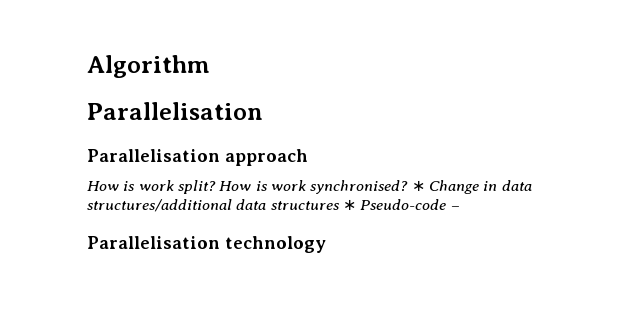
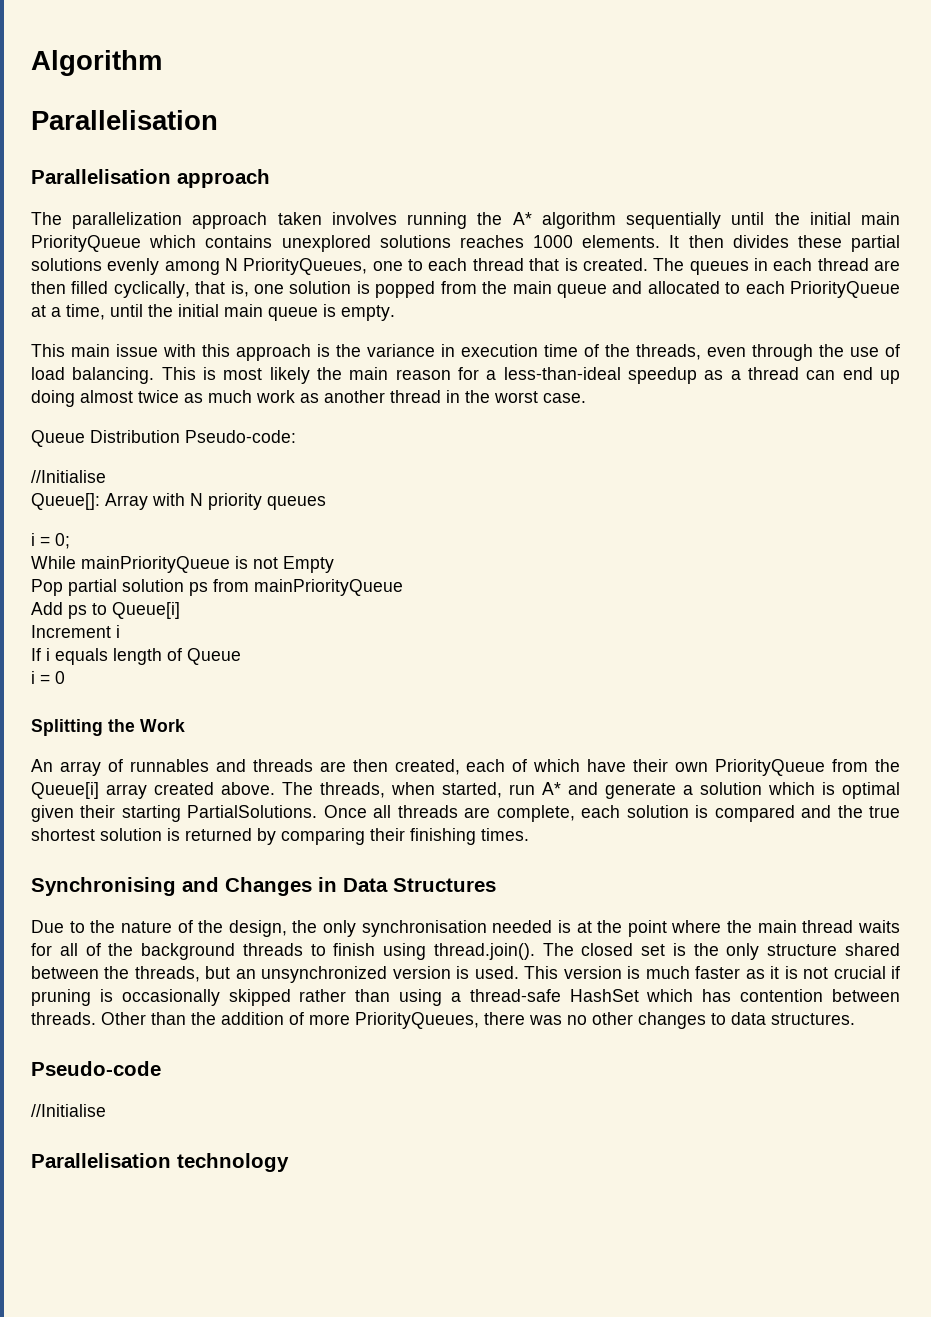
[87,180,532,194] [87,199,356,212] How is work split? How is work synchronised? ∗ Change in data structures/additional data structures ∗ -> [31,212,901,229] [31,235,900,252] [31,258,901,275] [31,281,900,298] [31,304,395,321] [31,344,900,361] [31,367,901,384] [31,390,586,407] [31,430,296,447] [31,470,106,483] [31,493,326,510] [31,533,70,549] [31,556,334,573] [31,579,403,596] [31,602,180,619] [31,625,120,638] [31,648,241,665] [31,671,65,684] [31,719,185,736] [31,759,901,776] [31,782,900,799] [31,805,900,822] [31,828,529,845] [31,877,496,896] [31,920,901,937] [31,943,900,960] [31,966,901,983] [31,989,900,1006] [31,1012,855,1029] The parallelization approach taken involves running the A* algorithm sequentially until the initial main PriorityQueue which contains unexplored solutions reaches 1000 elements. It then divides these partial solutions evenly among N PriorityQueues, one to each thread that is created. The queues in each thread are then filled cyclically, that is, one solution is popped from the main queue and allocated to each PriorityQueue at a time, until the initial main queue is empty. // This main issue with this approach is the variance in execution time of the threads, even through the use of load balancing. This is most likely the main reason for a less-than-ideal speedup as a thread can end up doing almost twice as much work as another thread in the worst case. // Queue Distribution Pseudo-code: // //Initialise // Queue[]: Array with N priority queues // i = 0; // While mainPriorityQueue is not Empty // Pop partial solution ps from mainPriorityQueue // Add ps to Queue[i] // Increment i // If i equals length of Queue // i = 0 // Splitting the Work // An array of runnables and threads are then created, each of which have their own PriorityQueue from the Queue[i] array created above. The threads, when started, run A* and generate a solution which is optimal given their starting PartialSolutions. Once all threads are complete, each solution is compared and the true shortest solution is returned by comparing their finishing times. // Synchronising and Changes in Data Structures // Due to the nature of the design, the only synchronisation needed is at the point where the main thread waits for all of the background threads to finish using thread.join(). The closed set is the only structure shared between the threads, but an unsynchronized version is used. This version is much faster as it is not crucial if pruning is occasionally skipped rather than using a thread-safe HashSet which has contention between threads. Other than the addition of more PriorityQueues, there was no other changes to data structures. //
[450,206,460,210] – -> [31,1104,106,1117] // //Initialise

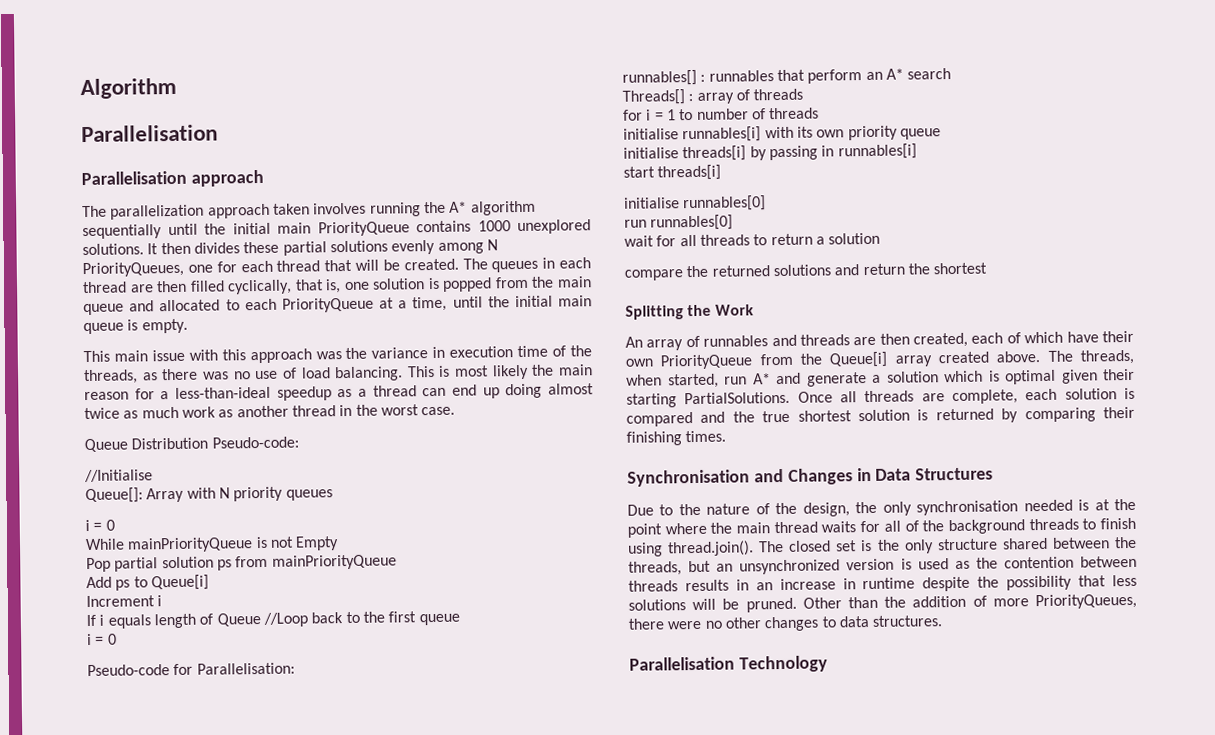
[149,235,661,252] which contains unexplored solutions reaches 1000 elements. -> [416,219,591,235] [82,243,144,256] contains 1000 unexplored solutions.
[408,259,424,271] to -> [216,261,237,273] for
[564,258,578,271] is -> [355,259,400,271] will be
[317,344,330,357] is -> [315,351,342,360] was
[707,344,844,361] even through the -> [142,368,251,381] as there was no
[55,533,70,549] 0; -> [105,519,115,531] 0
[31,671,65,684] // i = 0 -> [262,611,460,627] [87,633,117,646] [87,662,295,677] [622,68,952,86] [622,88,804,105] [623,107,820,121] [623,125,941,143] [623,143,917,162] [623,164,722,181] [624,195,767,212] [624,214,734,231] [624,232,881,247] [624,262,988,281] //Loop back to the first queue // i = 0 // Pseudo-code for Parallelisation: // runnables[] : runnables that perform an A* search // Threads[] : array of threads // for i = 1 to number of threads // initialise runnables[i] with its own priority queue // initialise threads[i] by passing in runnables[i] // start threads[i] // initialise runnables[0] // run runnables[0] // wait for all threads to return a solution // compare the returned solutions and return the shortest
[31,877,176,896] Synchronising -> [627,469,750,487] Synchronisation
[474,966,901,979] [31,989,900,1006] [31,1012,96,1025] used. This version is much faster as it is not crucial if pruning is occasionally skipped rather than using a thread-safe HashSet which has contention between threads. -> [917,555,1137,570] [628,574,1137,592] [628,597,797,613] used as the contention between threads results in an increase in runtime despite the possibility that less solutions will be pruned.
[529,1015,562,1025] was -> [667,620,703,630] were
[31,1061,161,1076] [31,1104,106,1117] [31,1153,289,1172] // Pseudo-code // //Initialise // Parallelisation technology -> [629,655,828,673] // Parallelisation Technology

